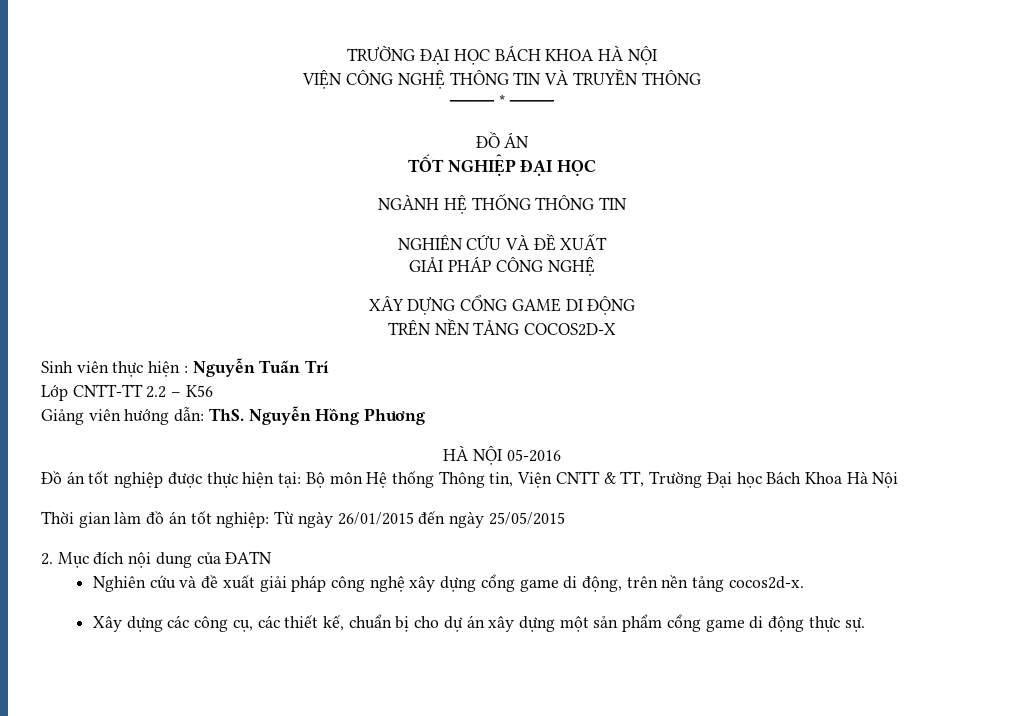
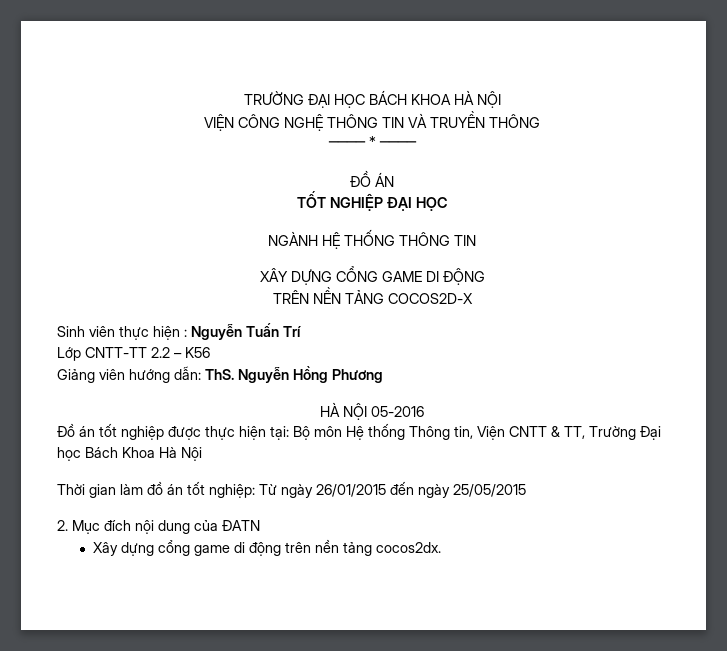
[397,233,608,251] [409,256,595,276] // NGHIÊN CỨU VÀ ĐỀ XUẤT // GIẢI PHÁP CÔNG NGHỆ -> (476, 240) none
[92,575,436,592] Nghiên cứu và đề xuất giải pháp công nghệ xây -> [92,542,118,556] Xây
[582,576,623,592] động, -> [248,542,281,556] động
[728,576,804,589] [92,614,865,632] cocos2d-x. // Xây dựng các công cụ, các thiết kế, chuẩn bị cho dự án xây dựng một sản phẩm cổng game di động thực sự. -> [375,542,441,553] cocos2dx.

